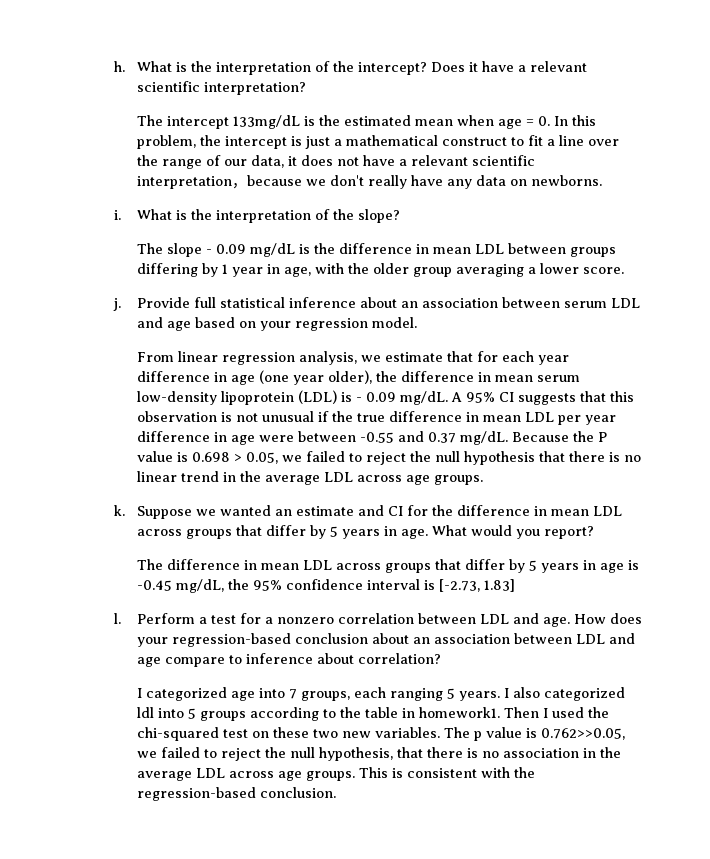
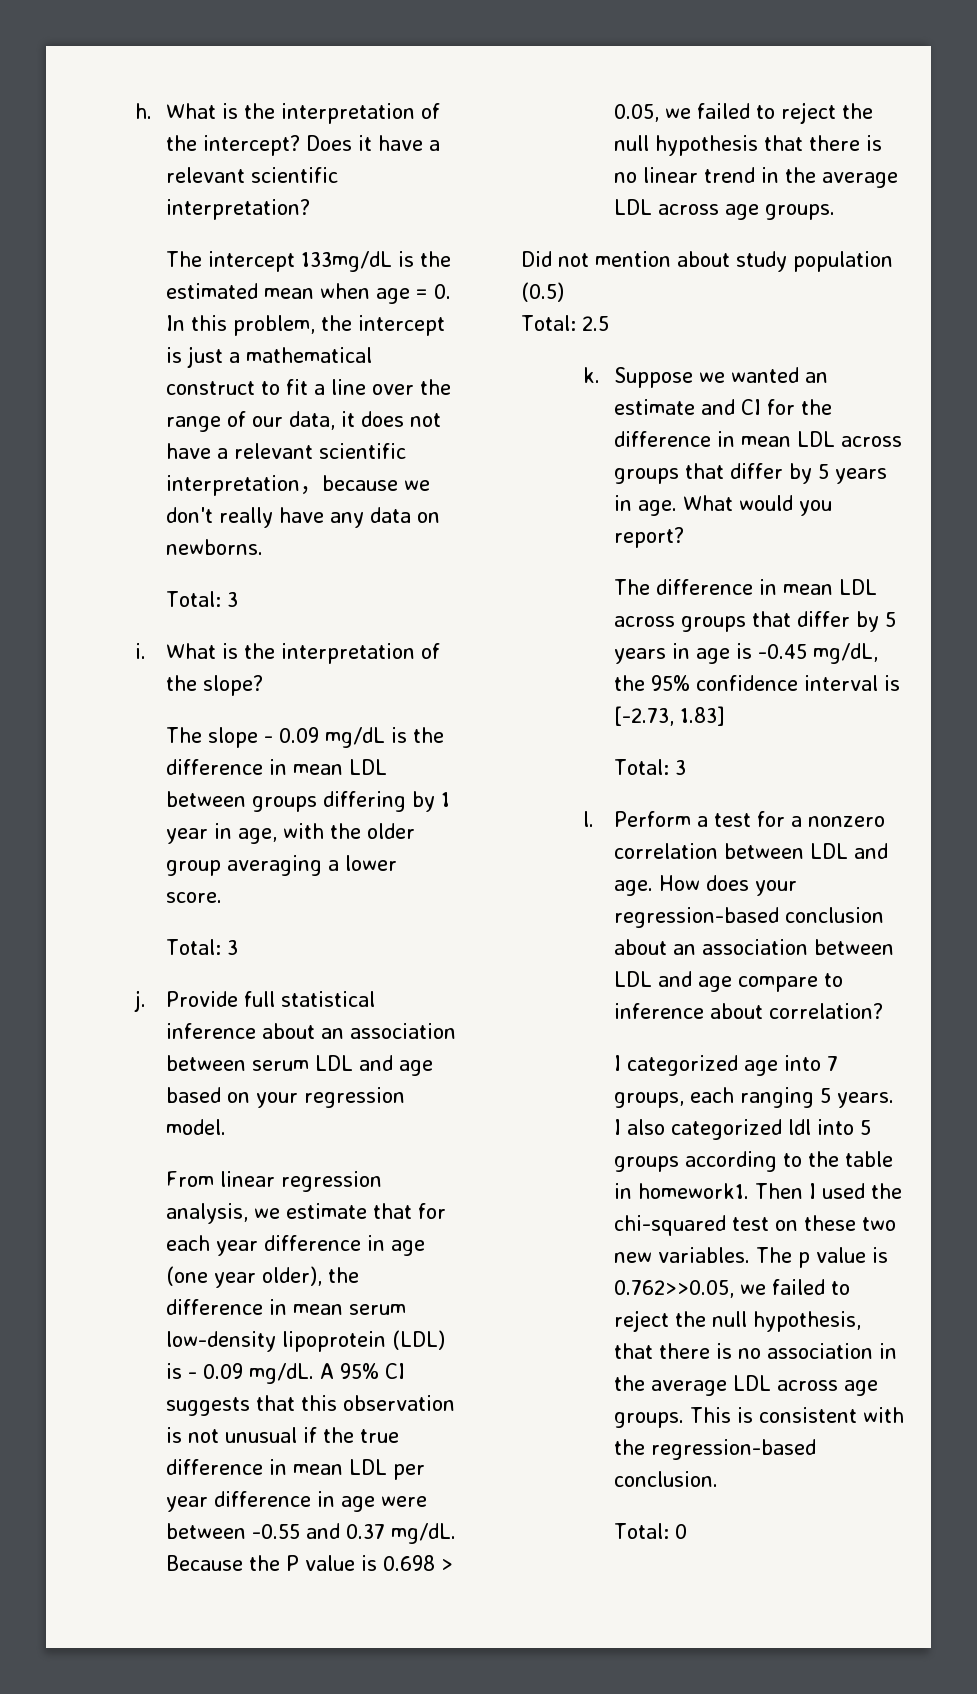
(602, 180) none -> [165,591,238,607] // Total: 3
(624, 270) none -> [165,939,238,955] // Total: 3
(483, 480) none -> [521,251,893,272] [521,282,564,302] [521,315,609,331] // Did not mention about study population (0.5) // Total: 2.5
(515, 585) none -> [613,759,686,775] // Total: 3
(336, 792) none -> [613,1523,687,1539] // Total: 0

